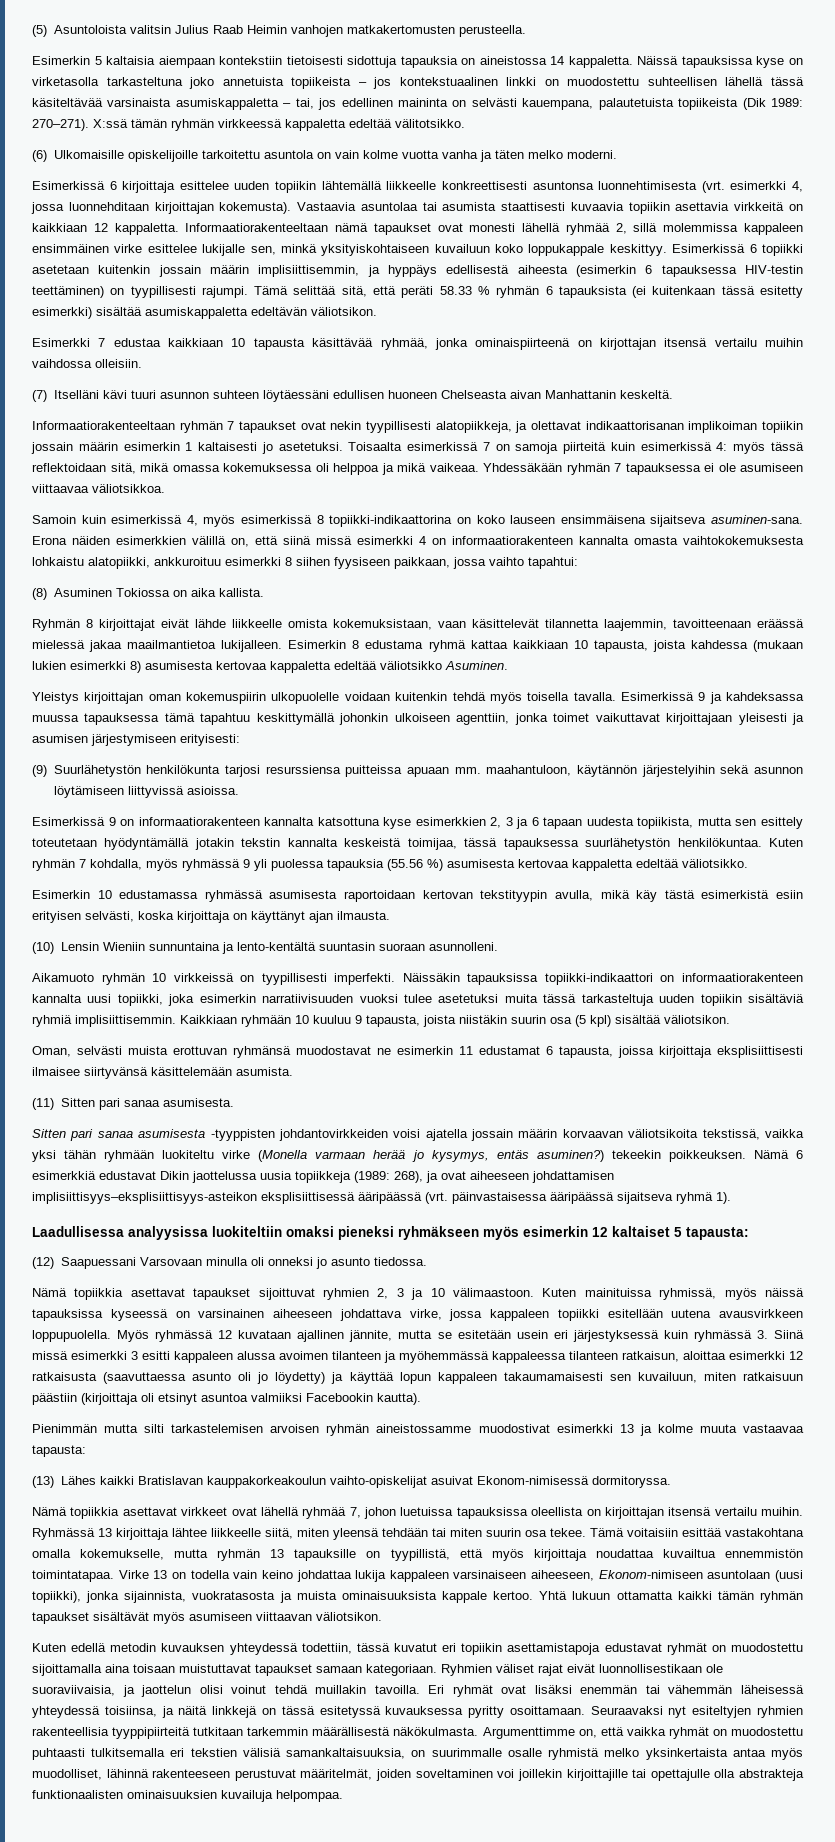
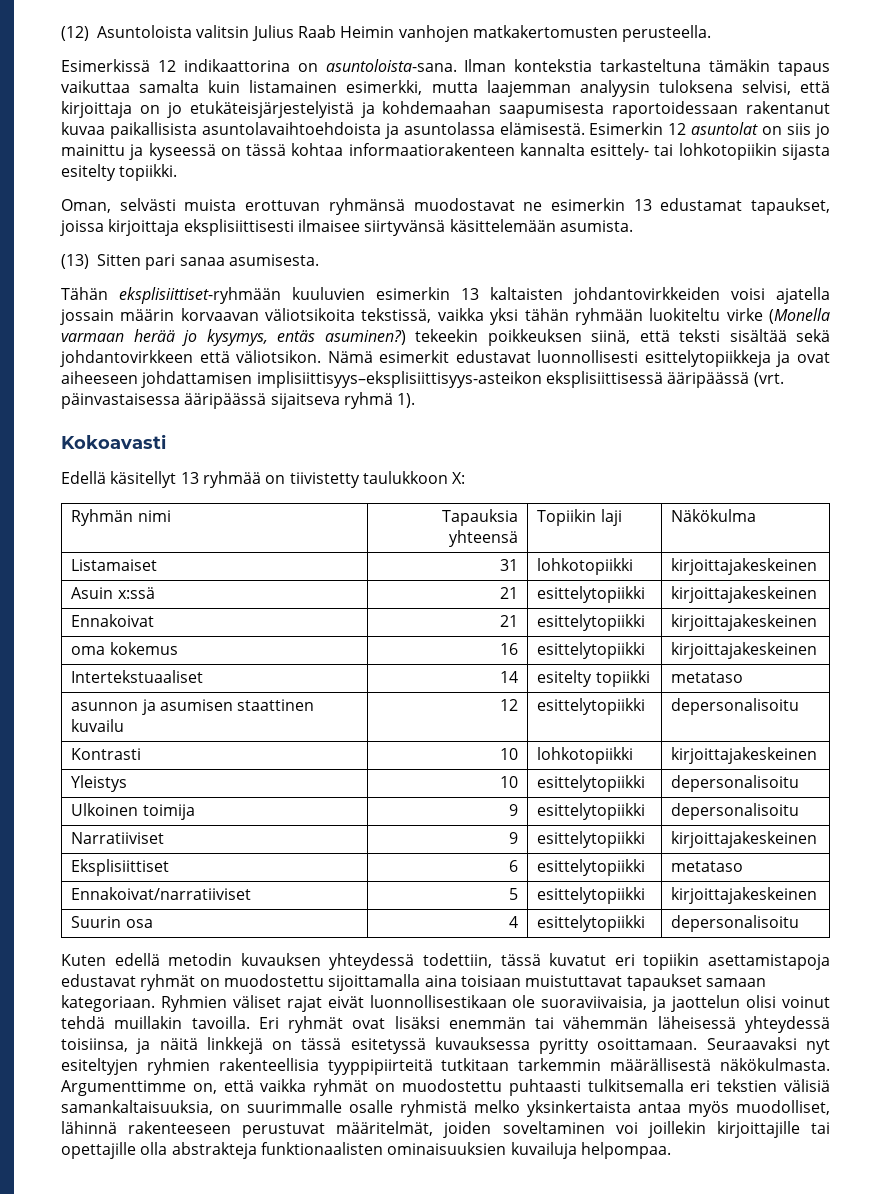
[32,25,47,37] (5) -> [61,26,89,41] (12)
[32,56,803,68] [32,77,805,89] [32,98,804,110] [32,119,465,131] [32,150,617,162] [32,181,804,193] [31,202,803,214] [32,223,803,235] [32,244,803,256] [32,265,804,277] [32,286,803,298] [32,307,377,319] [32,338,804,350] [32,359,142,368] [32,390,673,402] [32,421,803,433] [31,442,804,454] [32,463,803,475] [32,484,165,493] [32,515,804,527] [32,536,804,547] [32,557,578,569] [32,588,264,600] [32,619,804,631] [32,640,803,652] [32,661,508,673] [32,692,804,704] [32,713,804,725] [32,734,240,746] [32,765,803,777] [53,786,239,798] [32,817,803,829] [32,838,804,850] [32,859,748,871] [32,890,804,902] [32,911,390,923] [32,942,498,954] [32,973,803,985] [32,994,805,1006] [32,1015,730,1027] Esimerkin 5 kaltaisia aiempaan kontekstiin tietoisesti sidottuja tapauksia on aineistossa 14 kappaletta. Näissä tapauksissa kyse on virketasolla tarkasteltuna joko annetuista topiikeista – jos kontekstuaalinen linkki on muodostettu suhteellisen lähellä tässä käsiteltävää varsinaista asumiskappaletta – tai, jos edellinen maininta on selvästi kauempana, palautetuista topiikeista (Dik 1989: 270–271). X:ssä tämän ryhmän virkkeessä kappaletta edeltää välitotsikko. // (6) Ulkomaisille opiskelijoille tarkoitettu asuntola on vain kolme vuotta vanha ja täten melko moderni. // Esimerkissä 6 kirjoittaja esittelee uuden topiikin lähtemällä liikkeelle konkreettisesti asuntonsa luonnehtimisesta (vrt. esimerkki 4, jossa luonnehditaan kirjoittajan kokemusta). Vastaavia asuntolaa tai asumista staattisesti kuvaavia topiikin asettavia virkkeitä on kaikkiaan 12 kappaletta. Informaatiorakenteeltaan nämä tapaukset ovat monesti lähellä ryhmää 2, sillä molemmissa kappaleen ensimmäinen virke esittelee lukijalle sen, minkä yksityiskohtaiseen kuvailuun koko loppukappale keskittyy. Esimerkissä 6 topiikki asetetaan kuitenkin jossain määrin implisiittisemmin, ja hyppäys edellisestä aiheesta (esimerkin 6 tapauksessa HIV-testin teettäminen) on tyypillisesti rajumpi. Tämä selittää sitä, että peräti 58.33 % ryhmän 6 tapauksista (ei kuitenkaan tässä esitetty esimerkki) sisältää asumiskappaletta edeltävän väliotsikon. // Esimerkki 7 edustaa kaikkiaan 10 tapausta käsittävää ryhmää, jonka ominaispiirteenä on kirjottajan itsensä vertailu muihin vaihdossa olleisiin. // (7) Itselläni kävi tuuri asunnon suhteen löytäessäni edullisen huoneen Chelseasta aivan Manhattanin keskeltä. // Informaatiorakenteeltaan ryhmän 7 tapaukset ovat nekin tyypillisesti alatopiikkeja, ja olettavat indikaattorisanan implikoiman topiikin jossain määrin esimerkin 1 kaltaisesti jo asetetuksi. Toisaalta esimerkissä 7 on samoja piirteitä kuin esimerkissä 4: myös tässä reflektoidaan sitä, mikä omassa kokemuksessa oli helppoa ja mikä vaikeaa. Yhdessäkään ryhmän 7 tapauksessa ei ole asumiseen viittaavaa väliotsikkoa. // Samoin kuin esimerkissä 4, myös esimerkissä 8 topiikki-indikaattorina on koko lauseen ensimmäisena sijaitseva asuminen-sana. Erona näiden esimerkkien välillä on, että siinä missä esimerkki 4 on informaatiorakenteen kannalta omasta vaihtokokemuksesta lohkaistu alatopiikki, ankkuroituu esimerkki 8 siihen fyysiseen paikkaan, jossa vaihto tapahtui: // (8) Asuminen Tokiossa on aika kallista. // Ryhmän 8 kirjoittajat eivät lähde liikkeelle omista kokemuksistaan, vaan käsittelevät tilannetta laajemmin, tavoitteenaan eräässä mielessä jakaa maailmantietoa lukijalleen. Esimerkin 8 edustama ryhmä kattaa kaikkiaan 10 tapausta, joista kahdessa (mukaan lukien esimerkki 8) asumisesta kertovaa kappaletta edeltää väliotsikko Asuminen. // Yleistys kirjoittajan oman kokemuspiirin ulkopuolelle voidaan kuitenkin tehdä myös toisella tavalla. Esimerkissä 9 ja kahdeksassa muussa tapauksessa tämä tapahtuu keskittymällä johonkin ulkoiseen agenttiin, jonka toimet vaikuttavat kirjoittajaan yleisesti ja asumisen järjestymiseen erityisesti: // (9) Suurlähetystön henkilökunta tarjosi resurssiensa puitteissa apuaan mm. maahantuloon, käytännön järjestelyihin sekä asunnon löytämiseen liittyvissä asioissa. // Esimerkissä 9 on informaatiorakenteen kannalta katsottuna kyse esimerkkien 2, 3 ja 6 tapaan uudesta topiikista, mutta sen esittely toteutetaan hyödyntämällä jotakin tekstin kannalta keskeistä toimijaa, tässä tapauksessa suurlähetystön henkilökuntaa. Kuten ryhmän 7 kohdalla, myös ryhmässä 9 yli puolessa tapauksia (55.56 %) asumisesta kertovaa kappaletta edeltää väliotsikko. // Esimerkin 10 edustamassa ryhmässä asumisesta raportoidaan kertovan tekstityypin avulla, mikä käy tästä esimerkistä esiin erityisen selvästi, koska kirjoittaja on käyttänyt ajan ilmausta. // (10) Lensin Wieniin sunnuntaina ja lento-kentältä suuntasin suoraan asunnolleni. // Aikamuoto ryhmän 10 virkkeissä on tyypillisesti imperfekti. Näissäkin tapauksissa topiikki-indikaattori on informaatiorakenteen kannalta uusi topiikki, joka esimerkin narratiivisuuden vuoksi tulee asetetuksi muita tässä tarkasteltuja uuden topiikin sisältäviä ryhmiä implisiittisemmin. Kaikkiaan ryhmään 10 kuuluu 9 tapausta, joista niistäkin suurin osa (5 kpl) sisältää väliotsikon. -> [61,59,831,76] [61,80,831,97] [61,101,830,118] [61,122,830,139] [61,143,830,160] [61,164,178,181] Esimerkissä 12 indikaattorina on asuntoloista-sana. Ilman kontekstia tarkasteltuna tämäkin tapaus vaikuttaa samalta kuin listamainen esimerkki, mutta laajemman analyysin tuloksena selvisi, että kirjoittaja on jo etukäteisjärjestelyistä ja kohdemaahan saapumisesta raportoidessaan rakentanut kuvaa paikallisista asuntolavaihtoehdoista ja asuntolassa elämisestä. Esimerkin 12 asuntolat on siis jo mainittu ja kyseessä on tässä kohtaa informaatiorakenteen kannalta esittely- tai lohkotopiikin sijasta esitelty topiikki.
[459,1046,613,1058] 11 edustamat 6 tapausta, -> [633,198,831,215] 13 edustamat tapaukset,
[32,1098,54,1110] (11) -> [61,254,89,269] (13)
[32,1129,275,1141] Sitten pari sanaa asumisesta -tyyppisten -> [61,287,563,304] Tähän eksplisiittiset-ryhmään kuuluvien esimerkin 13 kaltaisten
[668,1150,804,1162] [32,1171,423,1183] poikkeuksen. Nämä 6 esimerkkiä edustavat Dikin jaottelussa uusia topiikkeja (1989: 268), -> [487,329,830,346] [60,350,771,367] poikkeuksen siinä, että teksti sisältää sekä johdantovirkkeen että väliotsikon. Nämä esimerkit edustavat luonnollisesti esittelytopiikkeja
[32,1226,749,1240] [32,1257,427,1269] [32,1288,804,1300] [32,1309,803,1321] [32,1330,804,1342] [32,1351,803,1363] [32,1372,803,1384] [32,1393,421,1405] [32,1424,805,1436] [32,1445,86,1457] [32,1476,671,1488] [32,1507,803,1519] [32,1528,804,1540] [32,1549,804,1561] [32,1570,803,1582] [32,1591,803,1603] [32,1612,382,1624] Laadullisessa analyysissa luokiteltiin omaksi pieneksi ryhmäkseen myös esimerkin 12 kaltaiset 5 tapausta: // (12) Saapuessani Varsovaan minulla oli onneksi jo asunto tiedossa. // Nämä topiikkia asettavat tapaukset sijoittuvat ryhmien 2, 3 ja 10 välimaastoon. Kuten mainituissa ryhmissä, myös näissä tapauksissa kyseessä on varsinainen aiheeseen johdattava virke, jossa kappaleen topiikki esitellään uutena avausvirkkeen loppupuolella. Myös ryhmässä 12 kuvataan ajallinen jännite, mutta se esitetään usein eri järjestyksessä kuin ryhmässä 3. Siinä missä esimerkki 3 esitti kappaleen alussa avoimen tilanteen ja myöhemmässä kappaleessa tilanteen ratkaisun, aloittaa esimerkki 12 ratkaisusta (saavuttaessa asunto oli jo löydetty) ja käyttää lopun kappaleen takaumamaisesti sen kuvailuun, miten ratkaisuun päästiin (kirjoittaja oli etsinyt asuntoa valmiiksi Facebookin kautta). // Pienimmän mutta silti tarkastelemisen arvoisen ryhmän aineistossamme muodostivat esimerkki 13 ja kolme muuta vastaavaa tapausta: // (13) Lähes kaikki Bratislavan kauppakorkeakoulun vaihto-opiskelijat asuivat Ekonom-nimisessä dormitoryssa. // Nämä topiikkia asettavat virkkeet ovat lähellä ryhmää 7, johon luetuissa tapauksissa oleellista on kirjoittajan itsensä vertailu muihin. Ryhmässä 13 kirjoittaja lähtee liikkeelle siitä, miten yleensä tehdään tai miten suurin osa tekee. Tämä voitaisiin esittää vastakohtana omalla kokemukselle, mutta ryhmän 13 tapauksille on tyypillistä, että myös kirjoittaja noudattaa kuvailtua ennemmistön toimintatapaa. Virke 13 on todella vain keino johdattaa lukija kappaleen varsinaiseen aiheeseen, Ekonom-nimiseen asuntolaan (uusi topiikki), jonka sijainnista, vuokratasosta ja muista ominaisuuksista kappale kertoo. Yhtä lukuun ottamatta kaikki tämän ryhmän tapaukset sisältävät myös asumiseen viittaavan väliotsikon. -> [61,434,166,449] [61,471,466,488] [71,509,171,526] [441,509,518,526] [448,530,518,547] [537,509,622,526] [671,509,757,522] [71,559,158,571] [499,559,518,571] [537,558,634,575] [671,558,818,575] [71,587,155,599] [499,587,518,599] [537,586,646,603] [671,586,818,603] [71,614,155,627] [499,615,518,627] [537,614,646,631] [671,614,818,631] [71,642,178,655] [499,643,518,655] [537,642,646,659] [671,642,818,659] [71,670,204,683] [499,671,518,683] [537,670,650,687] [671,672,744,683] [71,699,315,715] [71,719,125,732] [499,699,518,711] [537,698,646,715] [671,698,800,715] [71,748,142,760] [499,748,518,760] [537,747,634,764] [671,747,818,764] [71,775,128,792] [499,776,518,788] [537,775,646,792] [671,775,800,792] [71,803,195,820] [508,804,518,816] [537,803,646,820] [671,803,800,820] [71,832,165,844] [508,832,518,844] [537,831,646,848] [671,831,818,848] [71,859,170,876] [508,860,518,872] [537,859,646,876] [671,861,744,872] [71,887,252,900] [508,888,518,900] [537,887,646,904] [671,887,818,904] [71,916,153,928] [508,916,518,928] [537,915,646,932] [671,915,800,932] Kokoavasti // Edellä käsitellyt 13 ryhmää on tiivistetty taulukkoon X: // Ryhmän nimi | Tapauksia yhteensä | Topiikin laji | Näkökulma // Listamaiset | 31 | lohkotopiikki | kirjoittajakeskeinen // Asuin x:ssä | 21 | esittelytopiikki | kirjoittajakeskeinen // Ennakoivat | 21 | esittelytopiikki | kirjoittajakeskeinen // oma kokemus | 16 | esittelytopiikki | kirjoittajakeskeinen // Intertekstuaaliset | 14 | esitelty topiikki | metataso // asunnon ja asumisen staattinen kuvailu | 12 | esittelytopiikki | depersonalisoitu // Kontrasti | 10 | lohkotopiikki | kirjoittajakeskeinen // Yleistys | 10 | esittelytopiikki | depersonalisoitu // Ulkoinen toimija | 9 | esittelytopiikki | depersonalisoitu // Narratiiviset | 9 | esittelytopiikki | kirjoittajakeskeinen // Eksplisiittiset | 6 | esittelytopiikki | metataso // Ennakoivat/narratiiviset | 5 | esittelytopiikki | kirjoittajakeskeinen // Suurin osa | 4 | esittelytopiikki | depersonalisoitu
[133,1664,175,1673] toisaan -> [460,975,521,987] toisiaan
[650,1769,710,1781] opettajulle -> [61,1142,136,1159] opettajille

